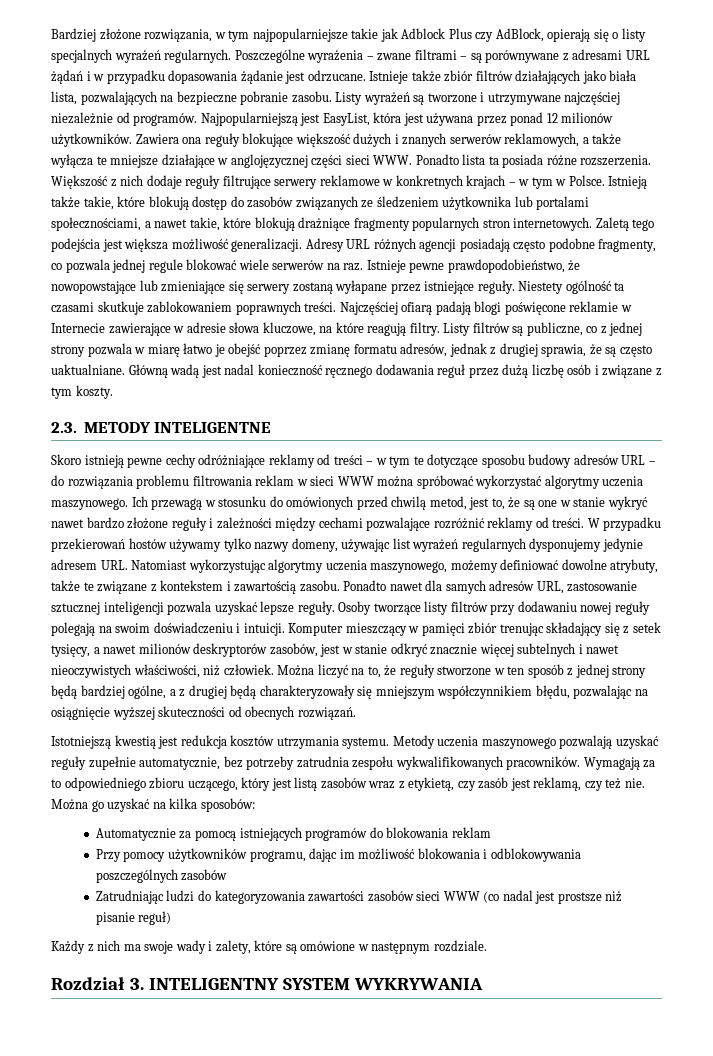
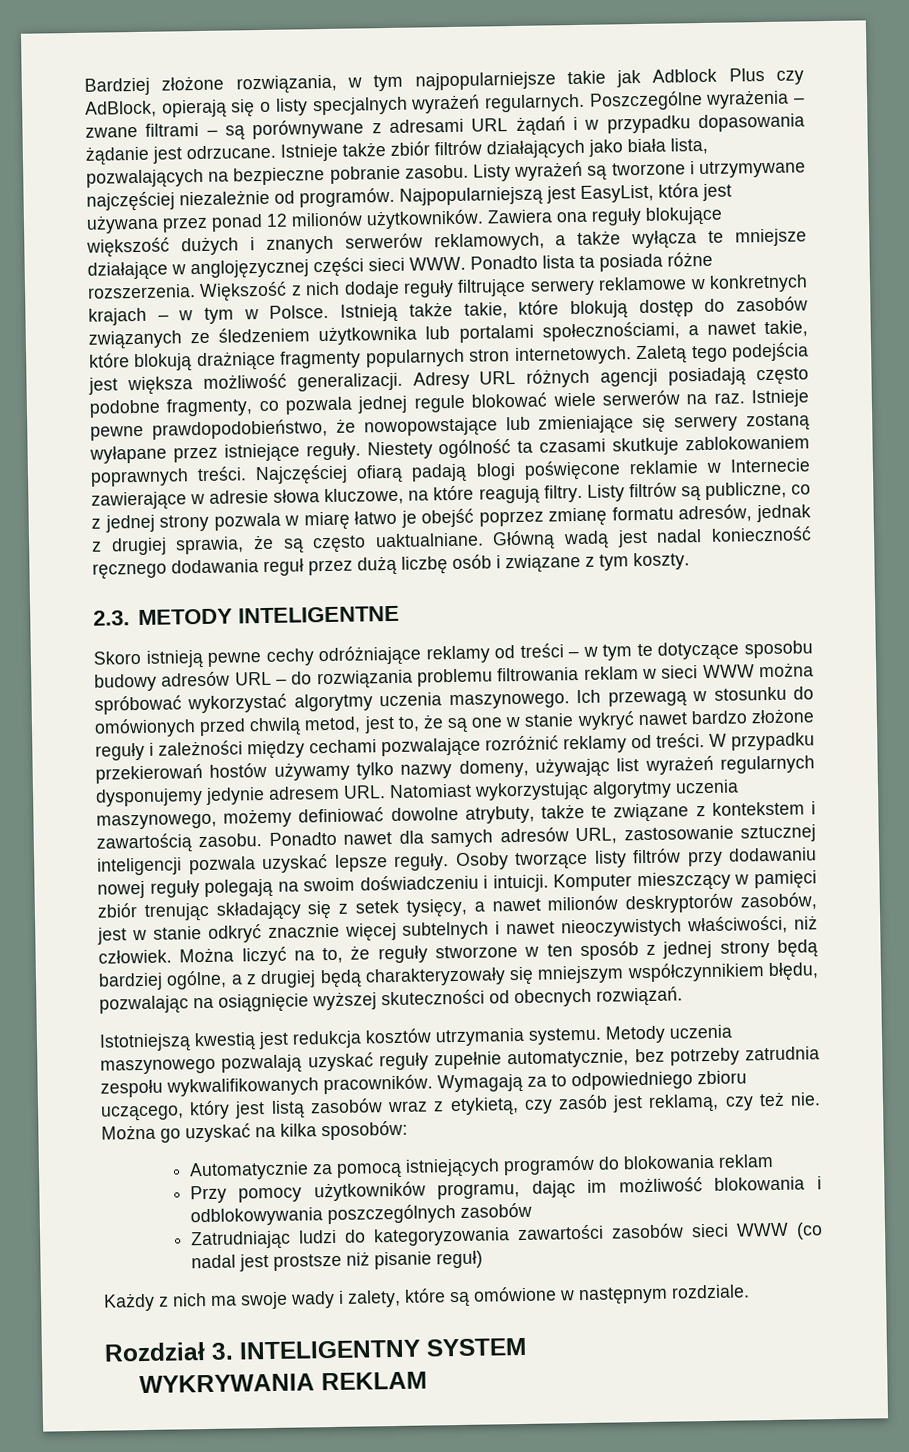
[353,978,483,990] WYKRYWANIA -> [139,1371,428,1394] // WYKRYWANIA REKLAM

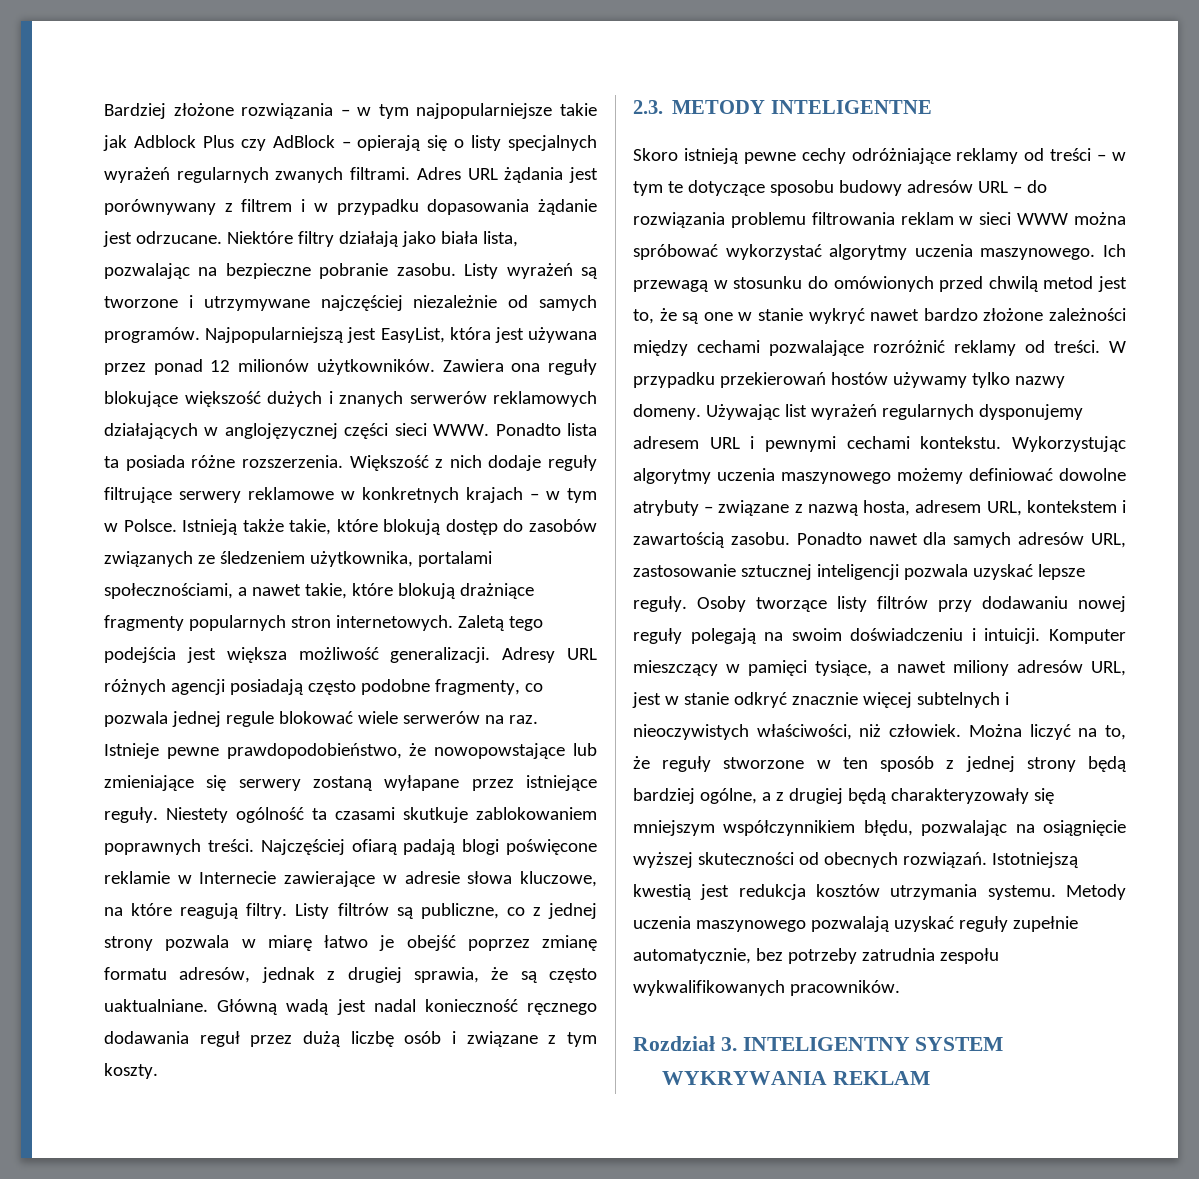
[235,74,337,95] rozwiązania, -> [241,103,350,119] rozwiązania –
[85,100,157,118] AdBlock, -> [272,135,351,148] AdBlock –
[483,89,805,113] [85,116,566,141] regularnych. Poszczególne wyrażenia – zwane filtrami – są porównywane z adresami URL żądań -> [176,167,598,183] [104,199,293,215] regularnych zwanych filtrami. Adres URL żądania jest porównywany z filtrem
[280,139,585,162] Istnieje także zbiór filtrów działających -> [226,231,398,247] Niektóre filtry działają
[86,168,204,189] pozwalających -> [104,263,190,279] pozwalając
(295, 197) none -> [539,295,597,311] samych
[433,228,807,252] [87,261,168,281] reklamowych, a także wyłącza te mniejsze działające -> [493,391,597,407] [104,423,198,439] reklamowych działających
[318,325,451,346] użytkownika lub -> [309,551,413,567] użytkownika,
[304,716,362,734] metod, -> [1043,276,1094,289] metod
[95,742,154,761] reguły i -> (1044, 314) none
[458,757,610,778] domeny, używając -> [633,404,780,420] domeny. Używając
[205,779,739,805] [96,813,217,830] jedynie adresem URL. Natomiast wykorzystując algorytmy uczenia maszynowego, -> [633,436,1126,452] [633,468,891,484] adresem URL i pewnymi cechami kontekstu. Wykorzystując algorytmy uczenia maszynowego
[464,803,706,824] atrybuty, także te związane z -> [633,500,1022,516] atrybuty – związane z nazwą hosta, adresem URL,
[97,892,817,922] zbiór trenując składający się z setek tysięcy, a nawet milionów deskryptorów zasobów, -> [815,660,1126,676] tysiące, a nawet miliony adresów URL,
[506,921,556,935] nawet -> (1009, 698) none
(683, 996) // -> (987, 860) none
[437,1070,747,1094] [101,1091,821,1122] [101,1120,408,1143] [188,1153,774,1181] [189,1176,822,1204] [189,1202,532,1227] [190,1222,824,1251] [190,1250,483,1272] [103,1284,750,1312] Wymagają za to odpowiedniego zbioru uczącego, który jest listą zasobów wraz z etykietą, czy zasób jest reklamą, czy też nie. Można go uzyskać na kilka sposobów: // Automatycznie za pomocą istniejących programów do blokowania reklam // Przy pomocy użytkowników programu, dając im możliwość blokowania i odblokowywania poszczególnych zasobów // Zatrudniając ludzi do kategoryzowania zawartości zasobów sieci WWW (co nadal jest prostsze niż pisanie reguł) // Każdy z nich ma swoje wady i zalety, które są omówione w następnym rozdziale. -> (900, 988) none

